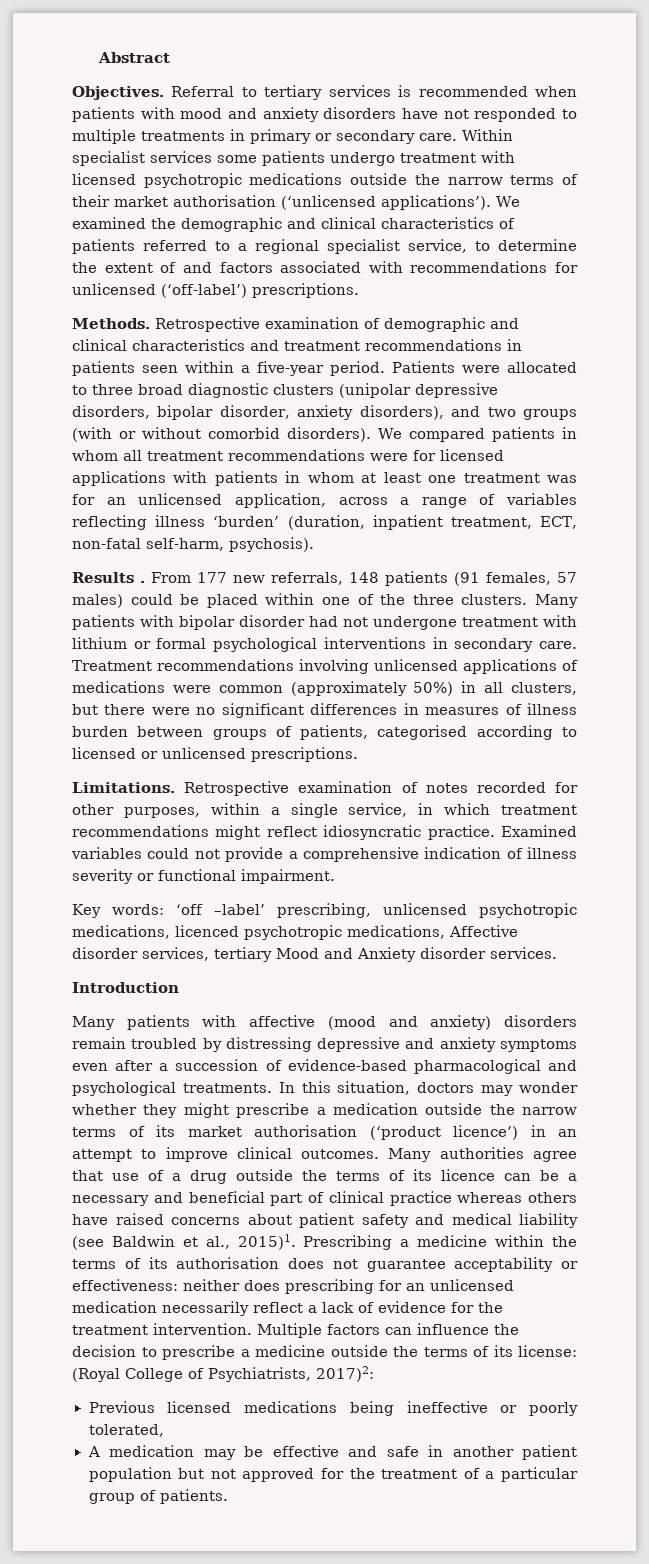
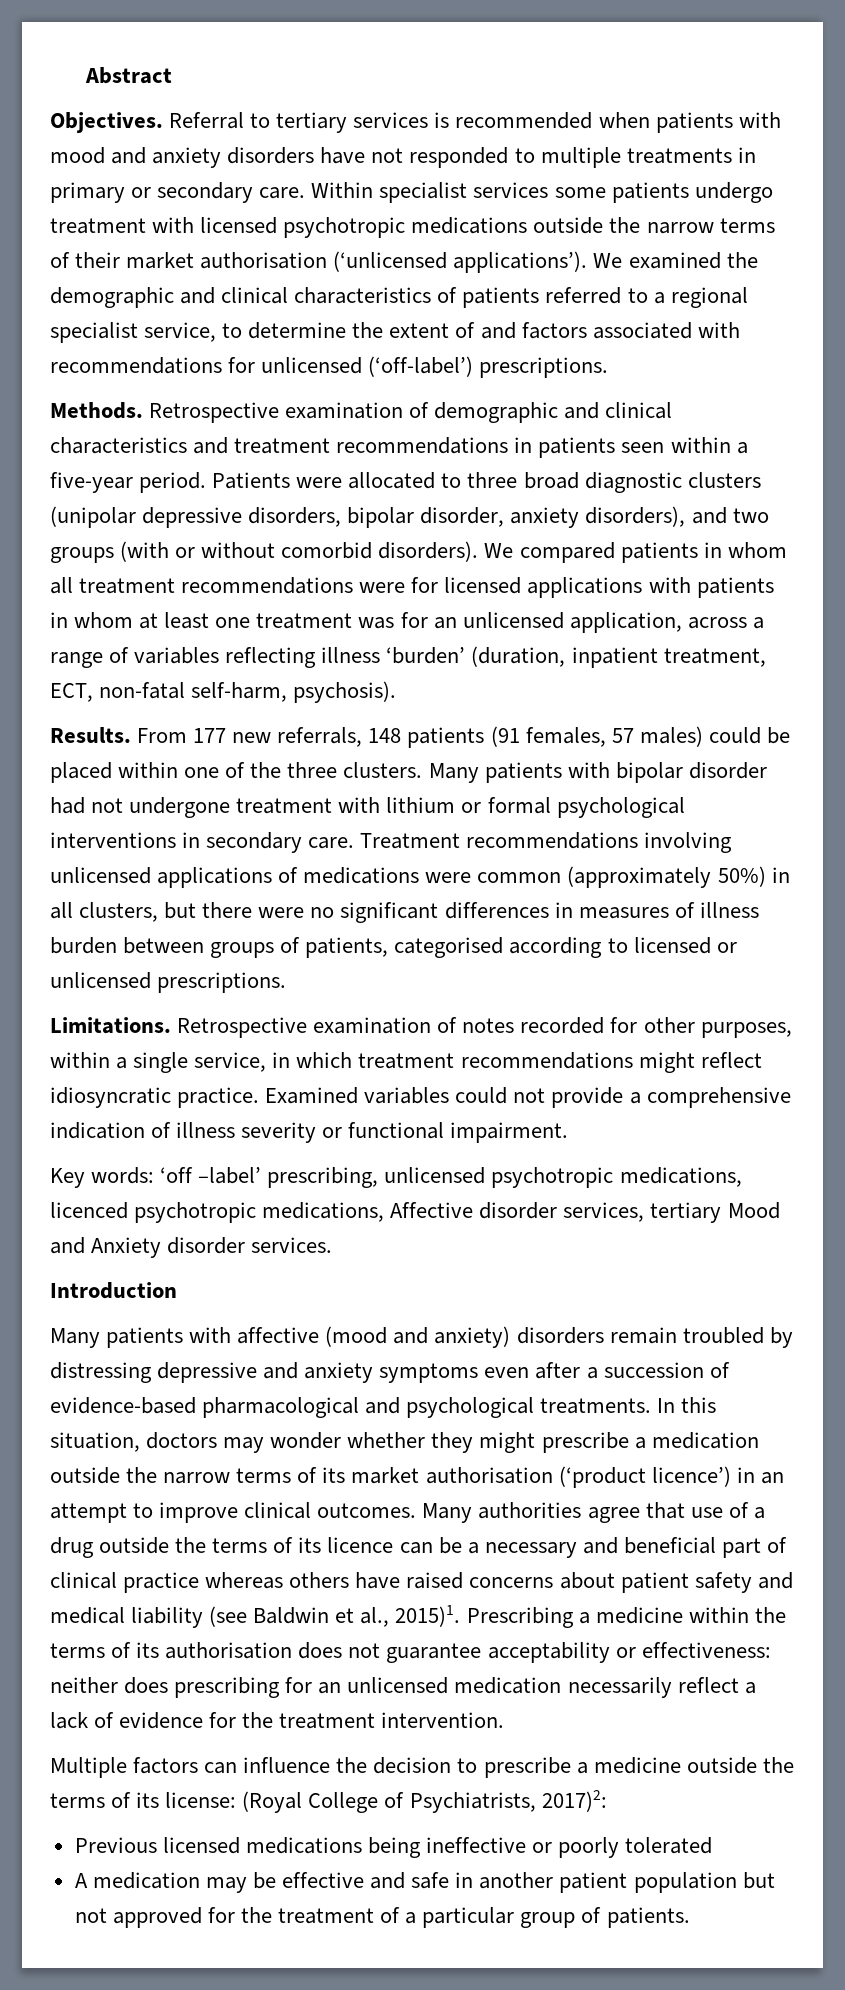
[72,572,145,583] Results . -> [50,727,131,743] Results.
(252, 1329) none -> (505, 1720) //
[88,1424,164,1437] tolerated, -> [625,1837,713,1854] tolerated

